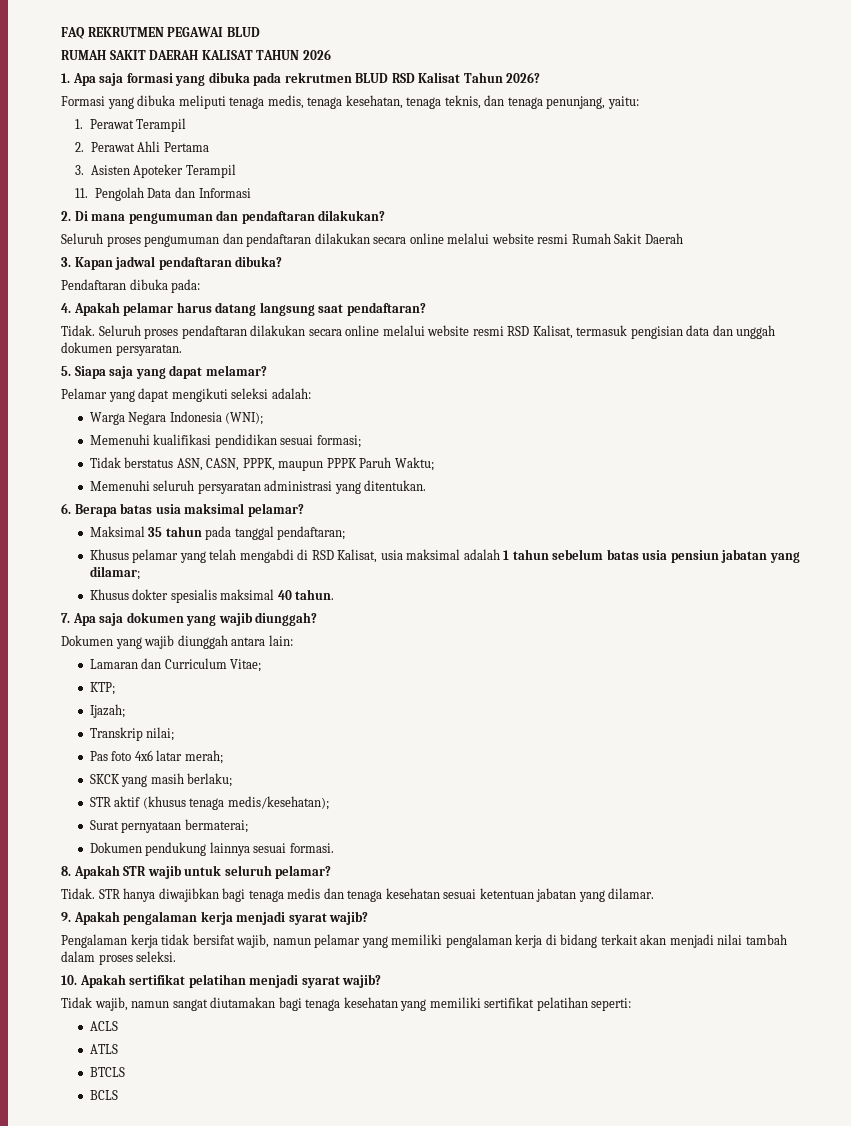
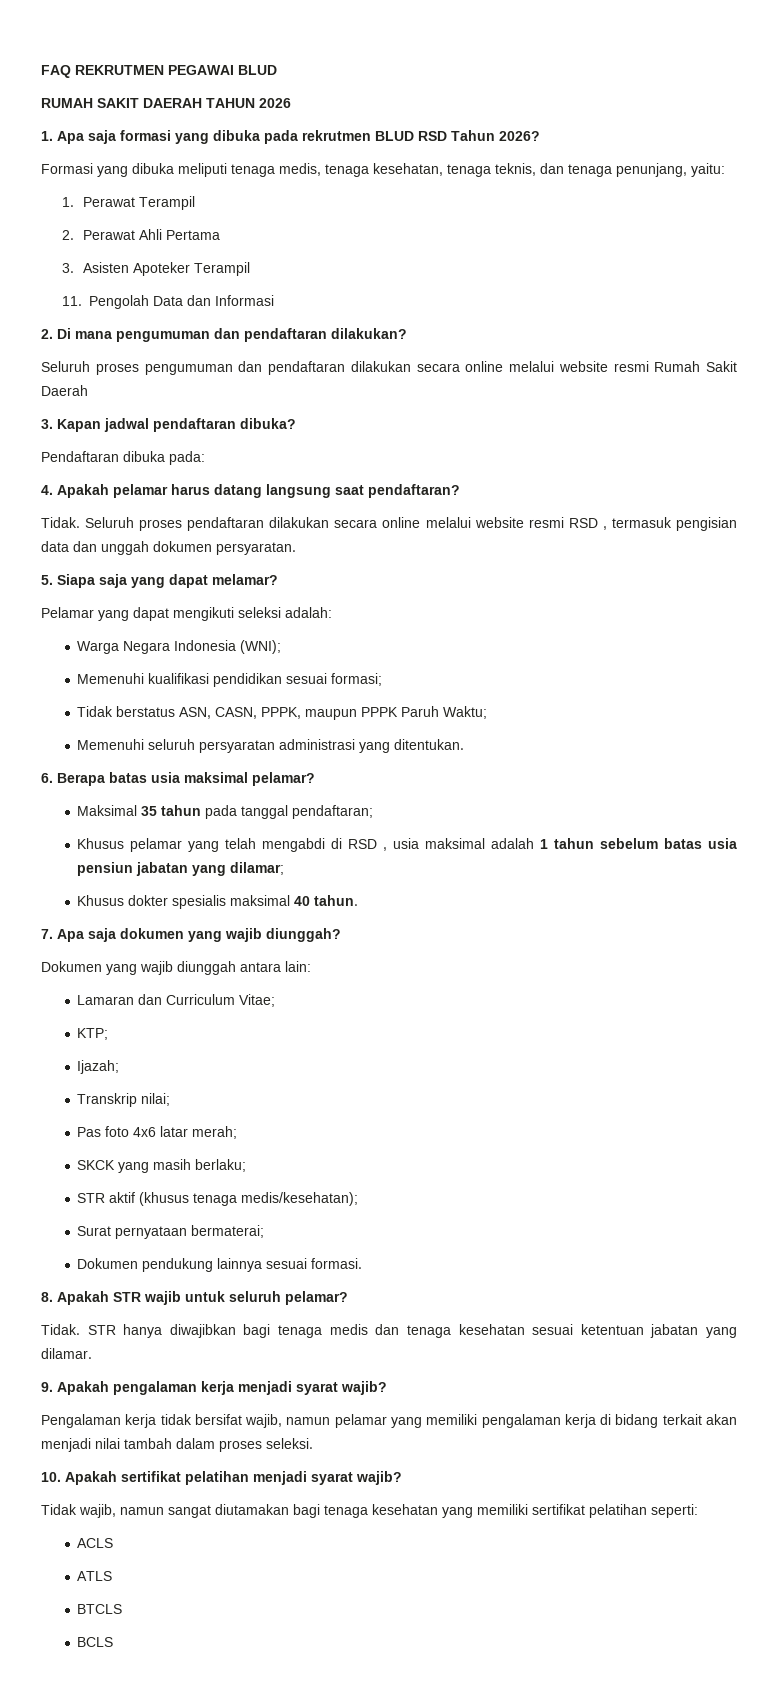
[201,50,253,60] KALISAT -> (202, 103) none
[418,72,461,83] Kalisat -> (447, 136) none
[532,325,573,339] Kalisat, -> [602,526,607,530] ,
[337,549,378,563] Kalisat, -> [383,847,388,851] ,

